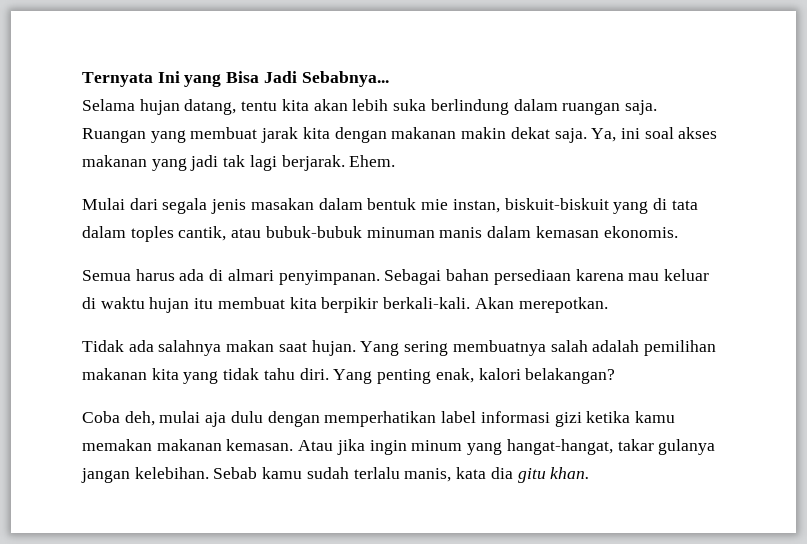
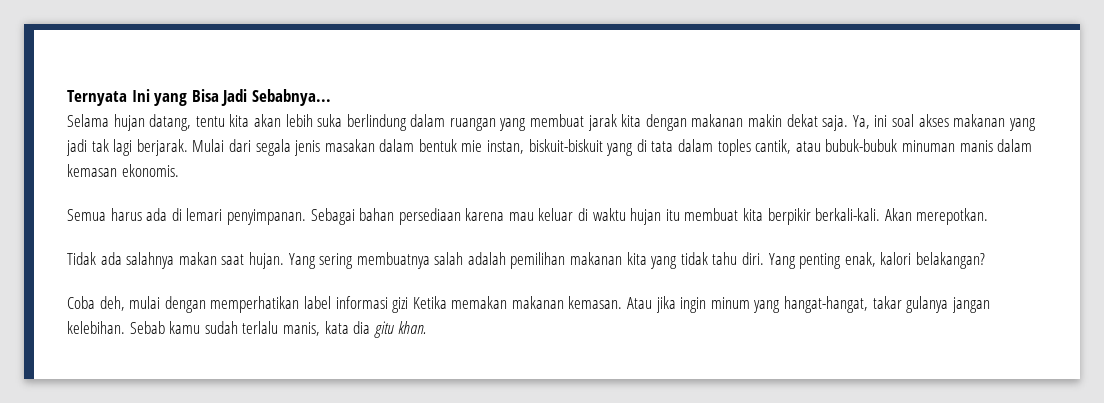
[624,100,657,115] [82,128,146,143] saja. Ruangan -> (496, 124) none
[349,155,396,167] Ehem. // -> (188, 147) none
[227,269,274,281] almari -> [186,208,223,221] lemari
[205,411,263,427] aja dulu -> (161, 302) none
[586,411,675,423] ketika kamu -> [412,296,447,309] Ketika

